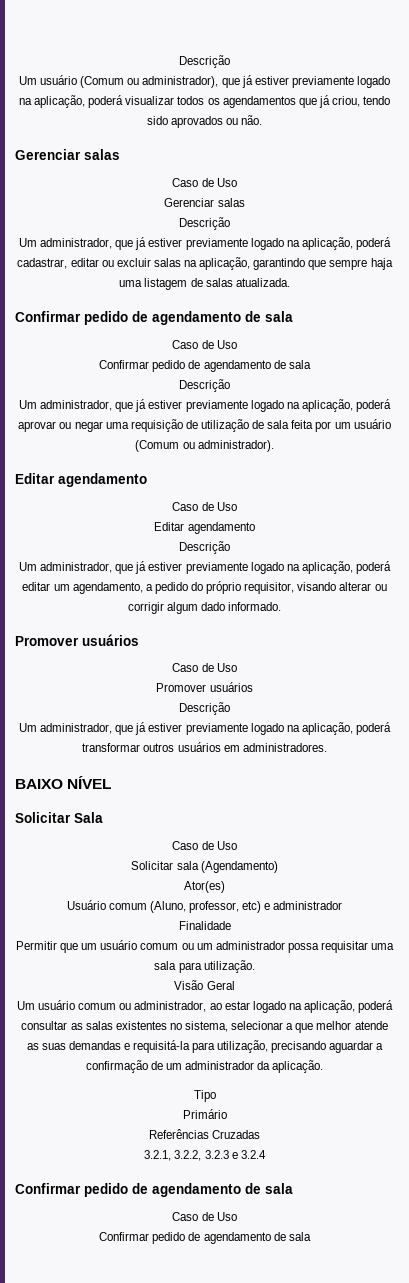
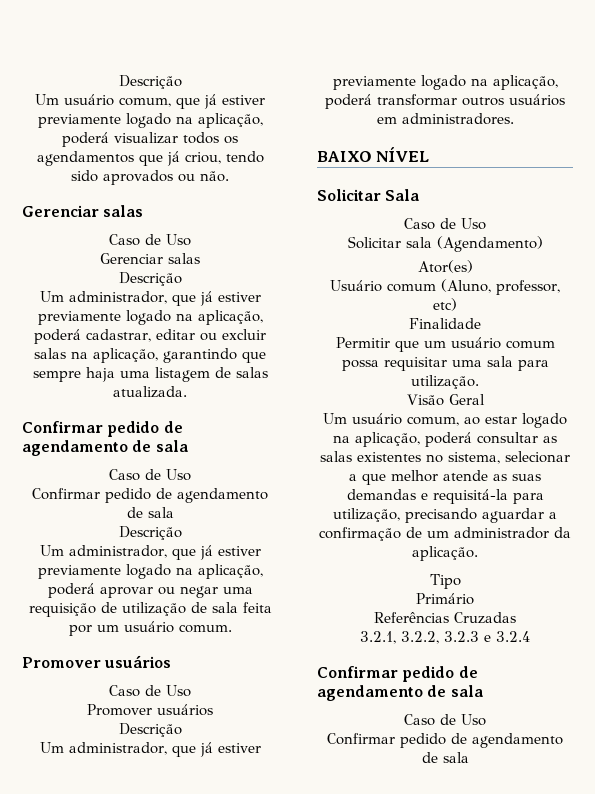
[80,76,219,88] (Comum ou administrador), -> [119,97,171,107] comum,
[135,440,274,452] [15,473,147,487] [172,502,237,511] [154,522,255,534] [179,541,230,554] [19,561,391,574] [22,581,387,594] [127,602,282,614] (Comum ou administrador). // Editar agendamento // Caso de Uso // Editar agendamento // Descrição // Um administrador, que já estiver previamente logado na aplicação, poderá editar um agendamento, a pedido do próprio requisitor, visando alterar ou corrigir algum dado informado. -> [178,624,232,633] comum.
[264,901,343,910] e administrador -> (457, 304) none
[181,941,285,950] ou um administrador -> (555, 344) none
[78,1001,207,1012] comum ou administrador, -> [407,416,459,426] comum,

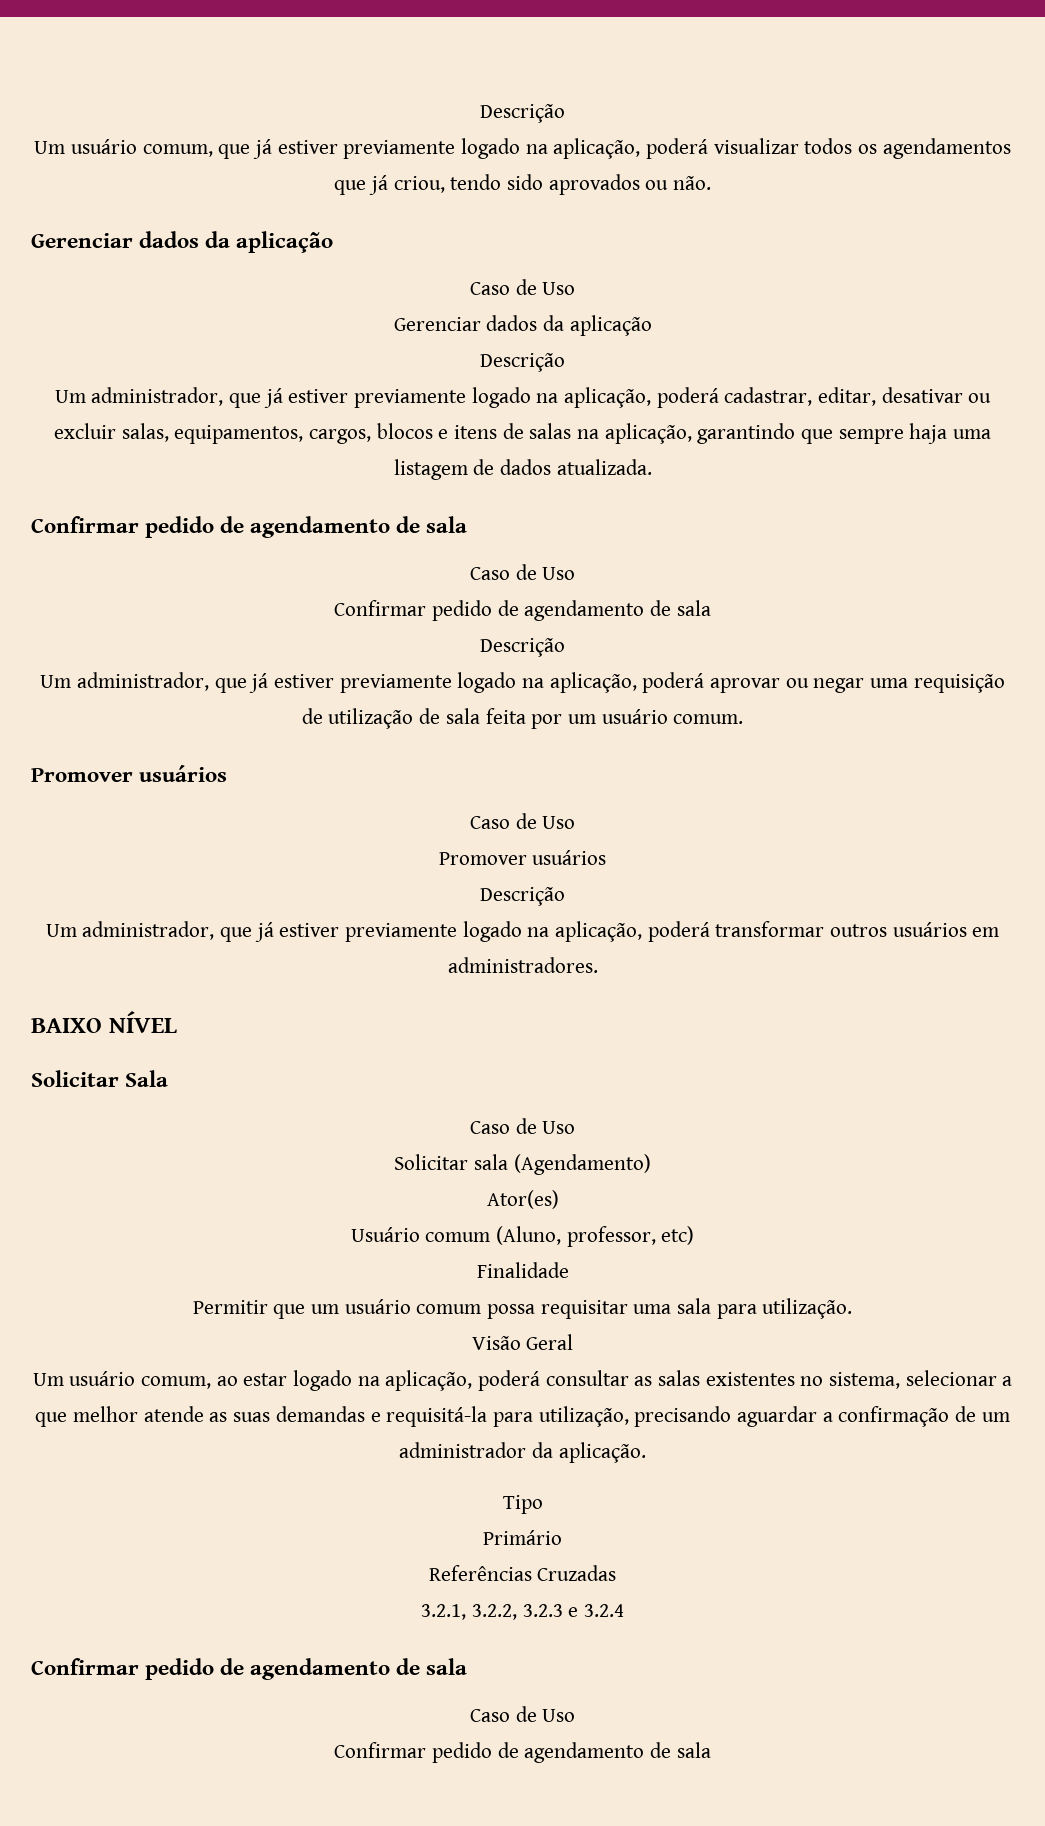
[103,205,144,217] salas -> [139,231,334,253] dados da aplicação
[168,253,200,264] salas -> [486,315,652,336] dados da aplicação
[156,329,266,341] editar ou excluir -> [818,387,992,406] [53,423,524,444] editar, desativar ou excluir salas, equipamentos, cargos, blocos e itens de
[235,367,268,378] salas -> [499,459,551,475] dados

